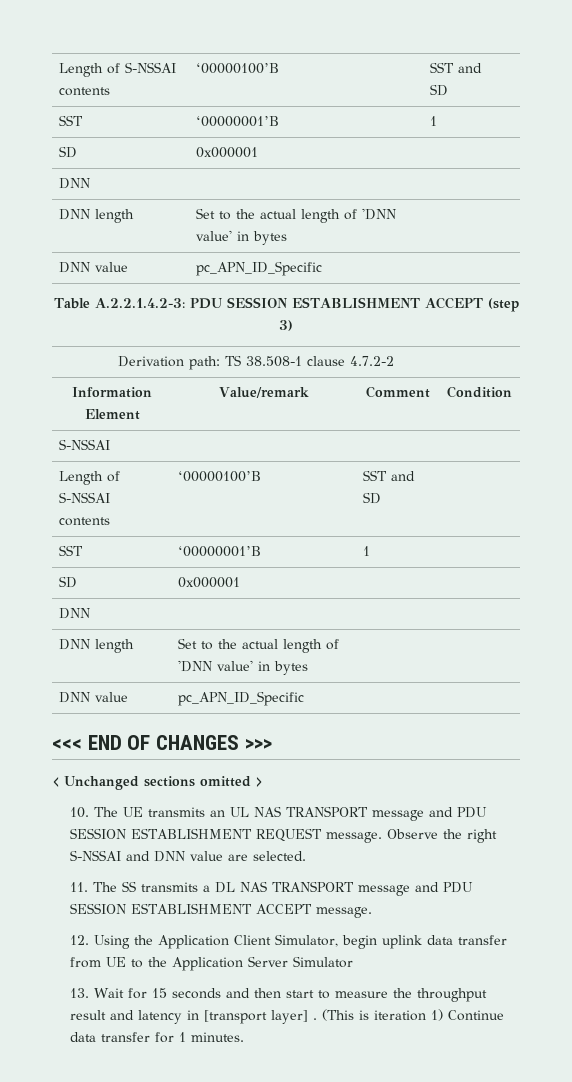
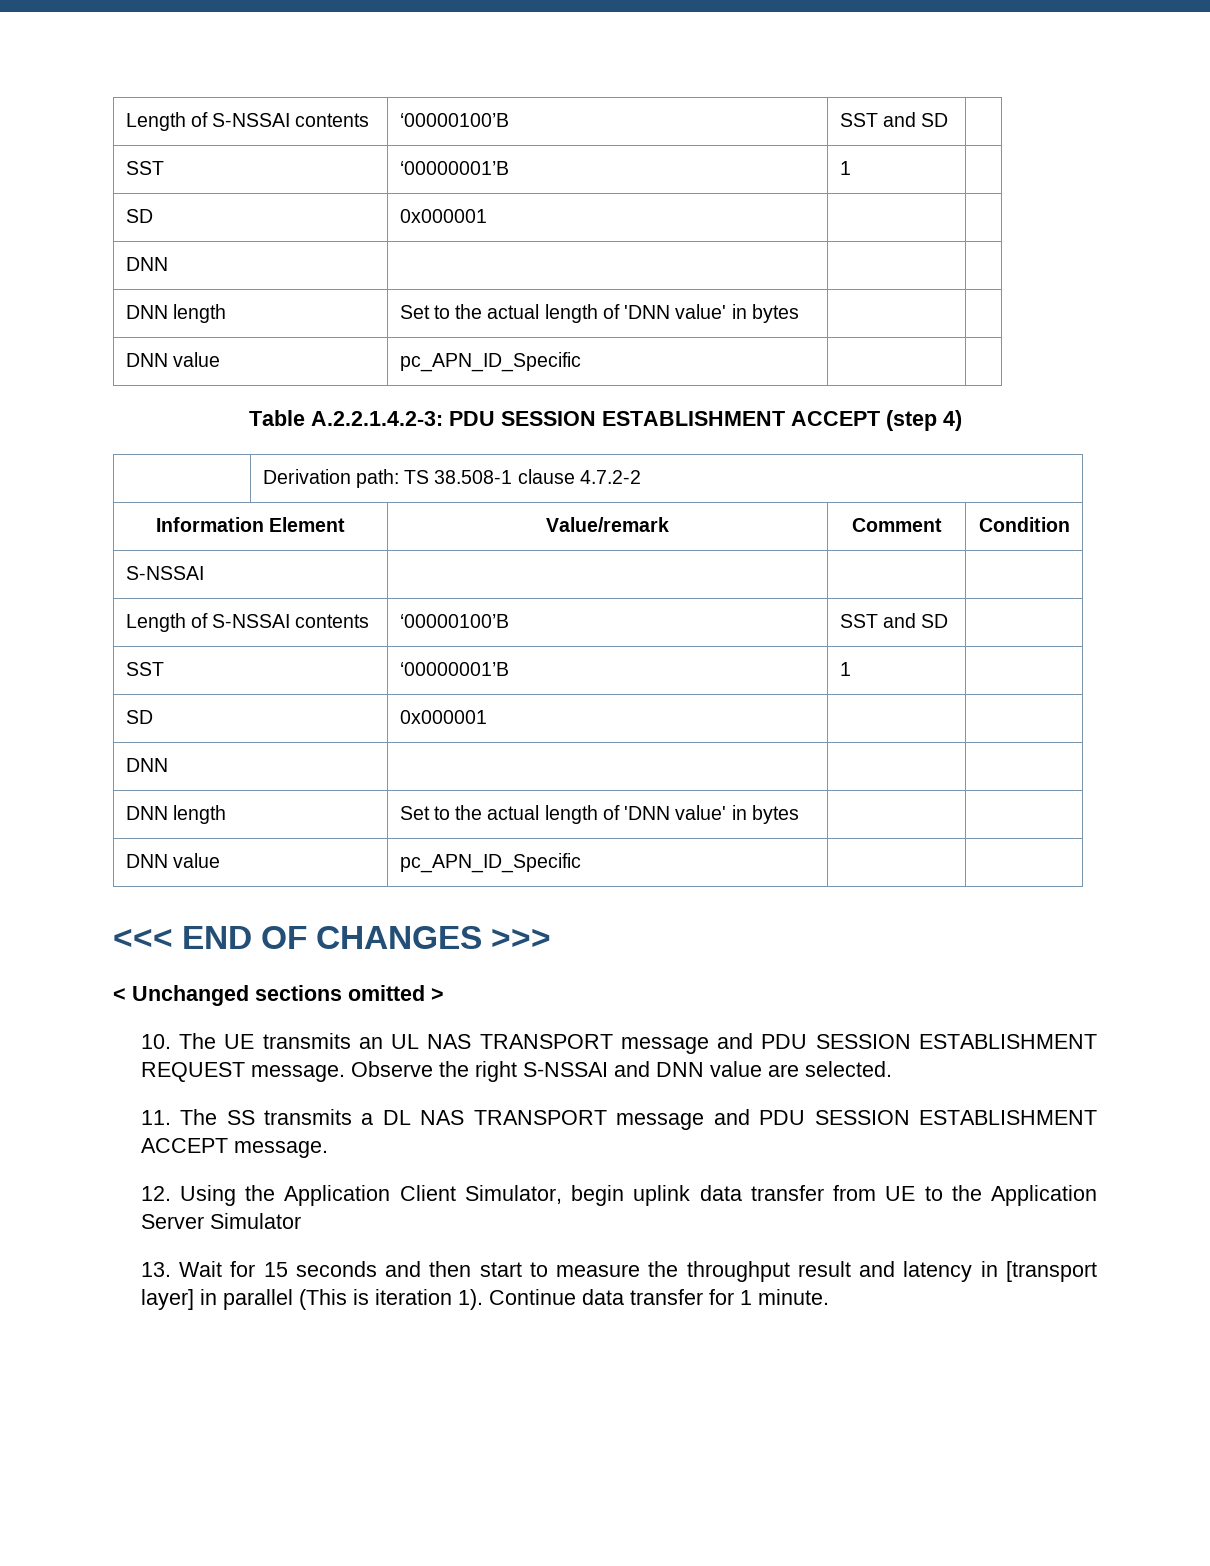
[279,320,293,331] 3) -> [942,410,962,431] 4)
[312,1018,317,1020] . -> [199,1289,293,1310] in parallel
[430,1009,443,1021] 1) -> [457,1289,483,1310] 1).
[190,1032,244,1042] minutes. -> [757,1289,829,1305] minute.

